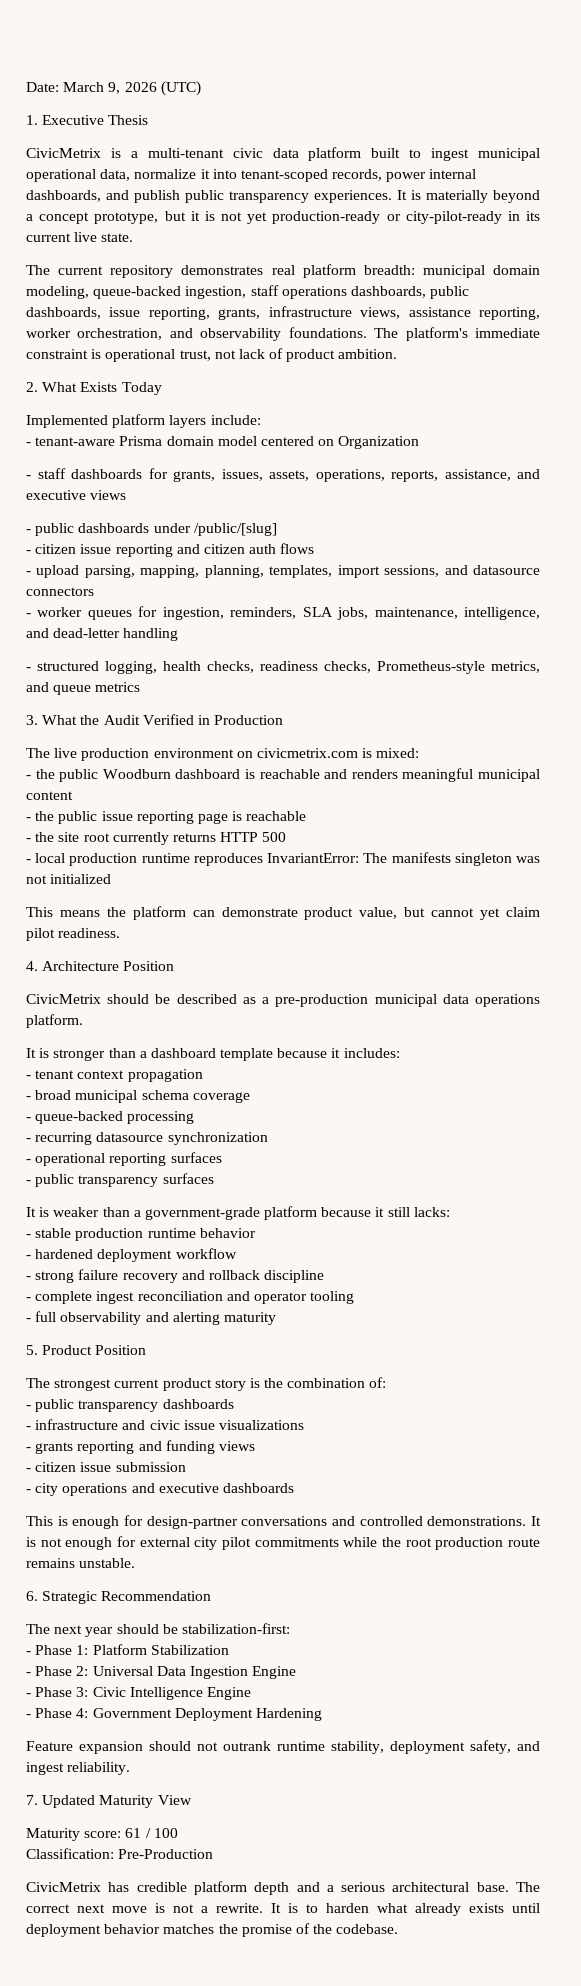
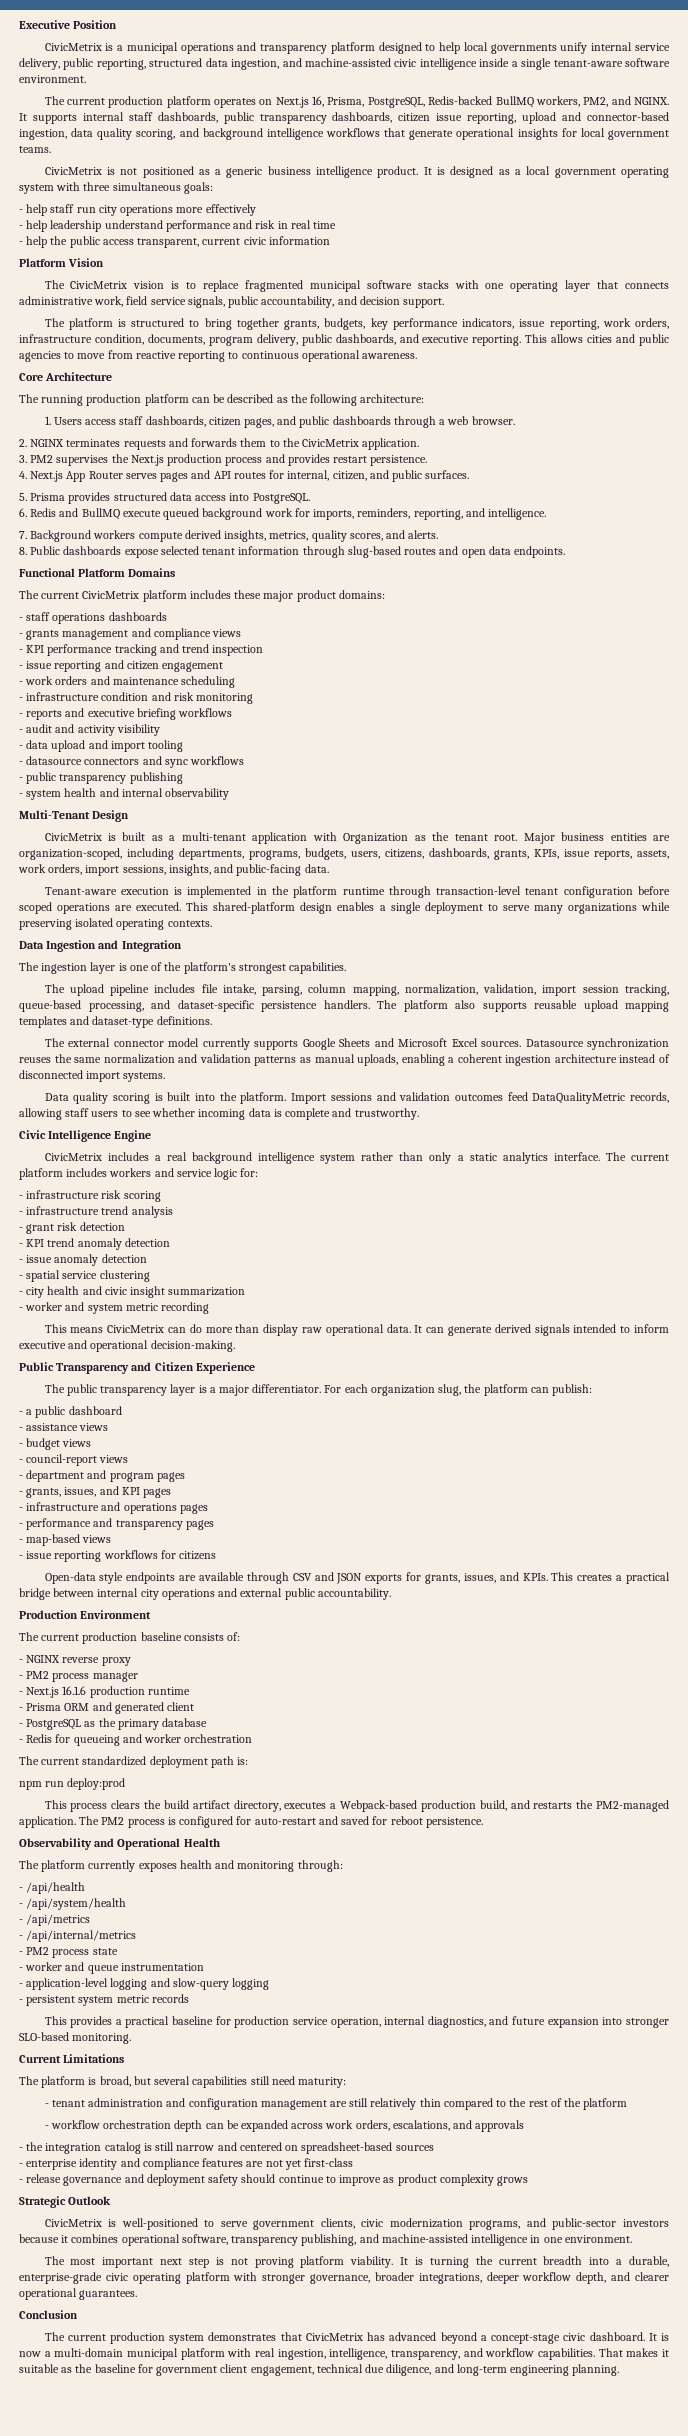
[26,81,201,96] [26,115,149,125] [26,147,540,161] [26,169,477,182] [26,190,540,203] [26,211,540,224] [26,232,134,242] [26,264,540,278] [26,285,470,299] [26,306,540,320] [26,327,540,341] [26,348,398,362] [26,382,162,395] [26,414,261,428] [26,436,420,449] Date: March 9, 2026 (UTC) // 1. Executive Thesis // CivicMetrix is a multi-tenant civic data platform built to ingest municipal operational data, normalize it into tenant-scoped records, power internal dashboards, and publish public transparency experiences. It is materially beyond a concept prototype, but it is not yet production-ready or city-pilot-ready in its current live state. // The current repository demonstrates real platform breadth: municipal domain modeling, queue-backed ingestion, staff operations dashboards, public dashboards, issue reporting, grants, infrastructure views, assistance reporting, worker orchestration, and observability foundations. The platform's immediate constraint is operational trust, not lack of product ambition. // 2. What Exists Today // Implemented platform layers include: // - tenant-aware Prisma domain model centered on Organization -> [19,20,118,29] [44,42,670,54] [19,58,671,70] [19,75,86,83] [44,96,669,108] [19,112,669,124] [19,128,669,140] [19,146,51,153] [44,166,669,178] [19,182,213,194] [19,204,256,216] [19,220,337,232] [19,236,330,248] [19,258,105,267] [44,280,669,292] [19,296,445,308] [44,318,669,330] [19,334,670,346] [19,350,418,362] [19,372,113,381] [19,394,425,406] [44,416,515,428] [19,438,420,450] [19,454,428,466] [19,470,470,482] [19,492,310,504] [19,508,547,520] [19,530,439,542] [19,546,566,558] [19,568,176,577] [19,590,385,602] Executive Position // CivicMetrix is a municipal operations and transparency platform designed to help local governments unify internal service delivery, public reporting, structured data ingestion, and machine-assisted civic intelligence inside a single tenant-aware software environment. // The current production platform operates on Next.js 16, Prisma, PostgreSQL, Redis-backed BullMQ workers, PM2, and NGINX. It supports internal staff dashboards, public transparency dashboards, citizen issue reporting, upload and connector-based ingestion, data quality scoring, and background intelligence workflows that generate operational insights for local government teams. // CivicMetrix is not positioned as a generic business intelligence product. It is designed as a local government operating system with three simultaneous goals: // - help staff run city operations more effectively // - help leadership understand performance and risk in real time // - help the public access transparent, current civic information // Platform Vision // The CivicMetrix vision is to replace fragmented municipal software stacks with one operating layer that connects administrative work, field service signals, public accountability, and decision support. // The platform is structured to bring together grants, budgets, key performance indicators, issue reporting, work orders, infrastructure condition, documents, program delivery, public dashboards, and executive reporting. This allows cities and public agencies to move from reactive reporting to continuous operational awareness. // Core Architecture // The running production platform can be described as the following architecture: // 1. Users access staff dashboards, citizen pages, and public dashboards through a web browser. // 2. NGINX terminates requests and forwards them to the CivicMetrix application. // 3. PM2 supervises the Next.js production process and provides restart persistence. // 4. Next.js App Router serves pages and API routes for internal, citizen, and public surfaces. // 5. Prisma provides structured data access into PostgreSQL. // 6. Redis and BullMQ execute queued background work for imports, reminders, reporting, and intelligence. // 7. Background workers compute derived insights, metrics, quality scores, and alerts. // 8. Public dashboards expose selected tenant information through slug-based routes and open data endpoints. // Functional Platform Domains // The current CivicMetrix platform includes these major product domains:
[71,468,540,482] [26,490,127,500] [26,523,277,536] [26,544,77,554] dashboards for grants, issues, assets, operations, reports, assistance, and executive views // - public dashboards under /public/[slug] // - citizen -> [52,612,167,624] [19,628,242,640] [19,644,264,656] [19,665,23,669] operations dashboards // - grants management and compliance views // - KPI performance tracking and trend inspection // -
[249,543,315,554] [26,565,540,578] [26,587,94,596] [26,606,540,620] [26,628,179,641] [26,661,540,674] [26,682,141,695] [26,714,284,725] [26,748,420,761] [26,768,540,782] [26,791,73,800] [26,811,307,824] [26,832,287,845] [26,852,540,866] [26,874,112,884] [26,906,541,920] [26,928,121,941] [26,961,175,971] [26,994,540,1007] [26,1014,83,1028] [26,1048,400,1061] [26,1069,203,1082] [26,1090,250,1103] [26,1111,195,1124] [26,1132,268,1145] [26,1152,222,1166] [26,1173,214,1187] [26,1206,450,1220] [26,1228,256,1241] [26,1248,237,1262] [26,1269,325,1283] [26,1291,355,1304] [26,1311,276,1325] [26,1345,147,1355] [26,1377,387,1391] [26,1399,234,1412] [26,1419,304,1430] [26,1440,255,1454] [26,1462,186,1472] [26,1483,294,1496] [26,1515,542,1529] [26,1536,540,1550] [26,1558,136,1568] [26,1591,212,1604] [26,1623,290,1637] [26,1644,229,1655] [26,1666,297,1679] [26,1687,251,1700] [26,1708,322,1721] [26,1740,540,1754] [26,1762,131,1775] [26,1795,192,1808] [26,1828,178,1841] [26,1848,214,1859] [26,1881,541,1895] [26,1903,540,1916] [26,1923,399,1937] auth flows // - upload parsing, mapping, planning, templates, import sessions, and datasource connectors // - worker queues for ingestion, reminders, SLA jobs, maintenance, intelligence, and dead-letter handling // - structured logging, health checks, readiness checks, Prometheus-style metrics, and queue metrics // 3. What the Audit Verified in Production // The live production environment on civicmetrix.com is mixed: // - the public Woodburn dashboard is reachable and renders meaningful municipal content // - the public issue reporting page is reachable // - the site root currently returns HTTP 500 // - local production runtime reproduces InvariantError: The manifests singleton was not initialized // This means the platform can demonstrate product value, but cannot yet claim pilot readiness. // 4. Architecture Position // CivicMetrix should be described as a pre-production municipal data operations platform. // It is stronger than a dashboard template because it includes: // - tenant context propagation // - broad municipal schema coverage // - queue-backed processing // - recurring datasource synchronization // - operational reporting surfaces // - public transparency surfaces // It is weaker than a government-grade platform because it still lacks: // - stable production runtime behavior // - hardened deployment workflow // - strong failure recovery and rollback discipline // - complete ingest reconciliation and operator tooling // - full observability and alerting maturity // 5. Product Position // The strongest current product story is the combination of: // - public transparency dashboards // - infrastructure and civic issue visualizations // - grants reporting and funding views // - citizen issue submission // - city operations and executive dashboards // This is enough for design-partner conversations and controlled demonstrations. It is not enough for external city pilot commitments while the root production route remains unstable. // 6. Strategic Recommendation // The next year should be stabilization-first: // - Phase 1: Platform Stabilization // - Phase 2: Universal Data Ingestion Engine // - Phase 3: Civic Intelligence Engine // - Phase 4: Government Deployment Hardening // Feature expansion should not outrank runtime stability, deployment safety, and ingest reliability. // 7. Updated Maturity View // Maturity score: 61 / 100 // Classification: Pre-Production // CivicMetrix has credible platform depth and a serious architectural base. The correct next move is not a rewrite. It is to harden what already exists until deployment behavior matches the promise of the codebase. -> [162,662,224,672] [19,676,236,688] [19,692,254,704] [19,708,233,720] [19,724,160,736] [19,740,184,752] [19,756,245,768] [19,772,183,784] [19,788,230,800] [19,810,130,822] [44,832,670,844] [19,848,669,860] [18,864,329,876] [44,886,670,898] [19,902,671,914] [19,918,212,930] [19,940,182,952] [19,962,347,974] [44,984,669,996] [19,1000,669,1012] [19,1016,212,1028] [44,1038,670,1050] [19,1054,670,1066] [19,1070,166,1082] [44,1092,669,1104] [19,1108,419,1120] [19,1130,152,1142] [44,1152,669,1164] [19,1168,259,1180] [19,1190,161,1202] [19,1206,173,1218] [19,1222,125,1234] [19,1238,170,1250] [19,1254,147,1266] [19,1270,150,1282] [19,1286,246,1298] [19,1302,210,1314] [44,1324,669,1336] [19,1340,235,1352] [19,1362,255,1374] [44,1384,593,1396] [19,1406,122,1418] [19,1423,109,1431] [19,1438,92,1450] [19,1454,129,1466] [19,1470,185,1482] [19,1486,172,1498] [19,1502,208,1514] [19,1518,214,1530] [19,1534,112,1546] [19,1550,217,1562] [44,1572,670,1584] [19,1588,391,1600] [19,1610,152,1619] [19,1632,241,1644] [19,1655,131,1666] [19,1671,138,1682] [19,1686,190,1698] [19,1702,195,1714] [19,1718,208,1730] [19,1734,253,1746] [19,1756,249,1768] [19,1778,126,1790] [44,1800,669,1812] [19,1816,483,1828] [19,1838,220,1850] [19,1860,343,1872] [19,1882,86,1894] [19,1898,127,1910] [19,1914,91,1926] [19,1930,137,1942] [19,1947,118,1958] [19,1962,204,1974] [19,1978,270,1990] [19,1994,189,2006] [44,2016,669,2028] [19,2032,132,2044] [19,2054,125,2063] [19,2076,347,2088] [44,2098,628,2110] [44,2120,525,2132] [19,2142,434,2154] [19,2158,354,2170] [19,2174,529,2186] [19,2196,112,2208] [44,2218,669,2230] [19,2234,632,2246] [44,2256,669,2268] [19,2272,669,2284] [19,2288,138,2300] [19,2310,78,2319] [44,2332,669,2344] [19,2348,669,2360] [19,2364,620,2376] engagement // - work orders and maintenance scheduling // - infrastructure condition and risk monitoring // - reports and executive briefing workflows // - audit and activity visibility // - data upload and import tooling // - datasource connectors and sync workflows // - public transparency publishing // - system health and internal observability // Multi-Tenant Design // CivicMetrix is built as a multi-tenant application with Organization as the tenant root. Major business entities are organization-scoped, including departments, programs, budgets, users, citizens, dashboards, grants, KPIs, issue reports, assets, work orders, import sessions, insights, and public-facing data. // Tenant-aware execution is implemented in the platform runtime through transaction-level tenant configuration before scoped operations are executed. This shared-platform design enables a single deployment to serve many organizations while preserving isolated operating contexts. // Data Ingestion and Integration // The ingestion layer is one of the platform's strongest capabilities. // The upload pipeline includes file intake, parsing, column mapping, normalization, validation, import session tracking, queue-based processing, and dataset-specific persistence handlers. The platform also supports reusable upload mapping templates and dataset-type definitions. // The external connector model currently supports Google Sheets and Microsoft Excel sources. Datasource synchronization reuses the same normalization and validation patterns as manual uploads, enabling a coherent ingestion architecture instead of disconnected import systems. // Data quality scoring is built into the platform. Import sessions and validation outcomes feed DataQualityMetric records, allowing staff users to see whether incoming data is complete and trustworthy. // Civic Intelligence Engine // CivicMetrix includes a real background intelligence system rather than only a static analytics interface. The current platform includes workers and service logic for: // - infrastructure risk scoring // - infrastructure trend analysis // - grant risk detection // - KPI trend anomaly detection // - issue anomaly detection // - spatial service clustering // - city health and civic insight summarization // - worker and system metric recording // This means CivicMetrix can do more than display raw operational data. It can generate derived signals intended to inform executive and operational decision-making. // Public Transparency and Citizen Experience // The public transparency layer is a major differentiator. For each organization slug, the platform can publish: // - a public dashboard // - assistance views // - budget views // - council-report views // - department and program pages // - grants, issues, and KPI pages // - infrastructure and operations pages // - performance and transparency pages // - map-based views // - issue reporting workflows for citizens // Open-data style endpoints are available through CSV and JSON exports for grants, issues, and KPIs. This creates a practical bridge between internal city operations and external public accountability. // Production Environment // The current production baseline consists of: // - NGINX reverse proxy // - PM2 process manager // - Next.js 16.1.6 production runtime // - Prisma ORM and generated client // - PostgreSQL as the primary database // - Redis for queueing and worker orchestration // The current standardized deployment path is: // npm run deploy:prod // This process clears the build artifact directory, executes a Webpack-based production build, and restarts the PM2-managed application. The PM2 process is configured for auto-restart and saved for reboot persistence. // Observability and Operational Health // The platform currently exposes health and monitoring through: // - /api/health // - /api/system/health // - /api/metrics // - /api/internal/metrics // - PM2 process state // - worker and queue instrumentation // - application-level logging and slow-query logging // - persistent system metric records // This provides a practical baseline for production service operation, internal diagnostics, and future expansion into stronger SLO-based monitoring. // Current Limitations // The platform is broad, but several capabilities still need maturity: // - tenant administration and configuration management are still relatively thin compared to the rest of the platform // - workflow orchestration depth can be expanded across work orders, escalations, and approvals // - the integration catalog is still narrow and centered on spreadsheet-based sources // - enterprise identity and compliance features are not yet first-class // - release governance and deployment safety should continue to improve as product complexity grows // Strategic Outlook // CivicMetrix is well-positioned to serve government clients, civic modernization programs, and public-sector investors because it combines operational software, transparency publishing, and machine-assisted intelligence in one environment. // The most important next step is not proving platform viability. It is turning the current breadth into a durable, enterprise-grade civic operating platform with stronger governance, broader integrations, deeper workflow depth, and clearer operational guarantees. // Conclusion // The current production system demonstrates that CivicMetrix has advanced beyond a concept-stage civic dashboard. It is now a multi-domain municipal platform with real ingestion, intelligence, transparency, and workflow capabilities. That makes it suitable as the baseline for government client engagement, technical due diligence, and long-term engineering planning.

